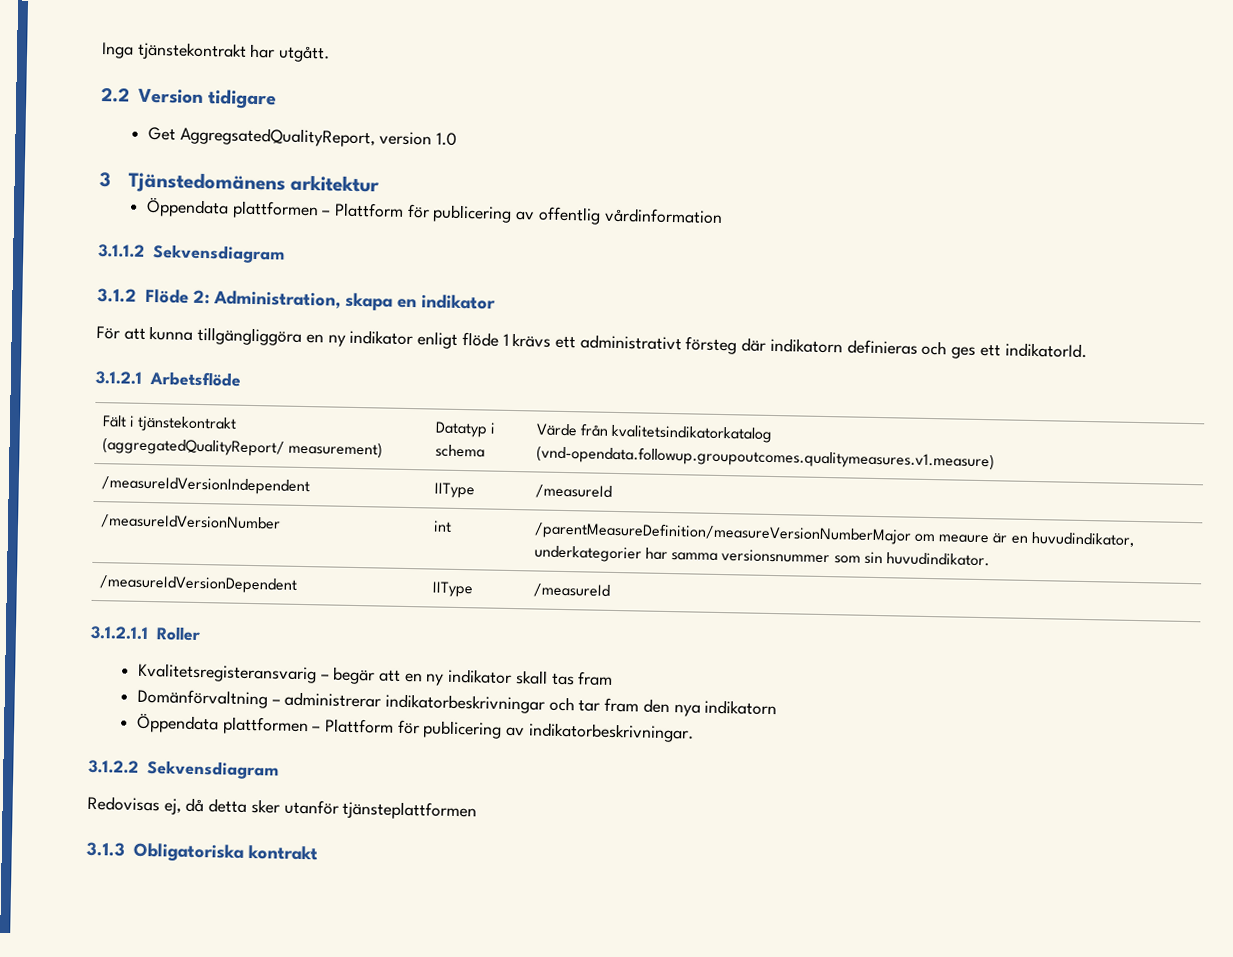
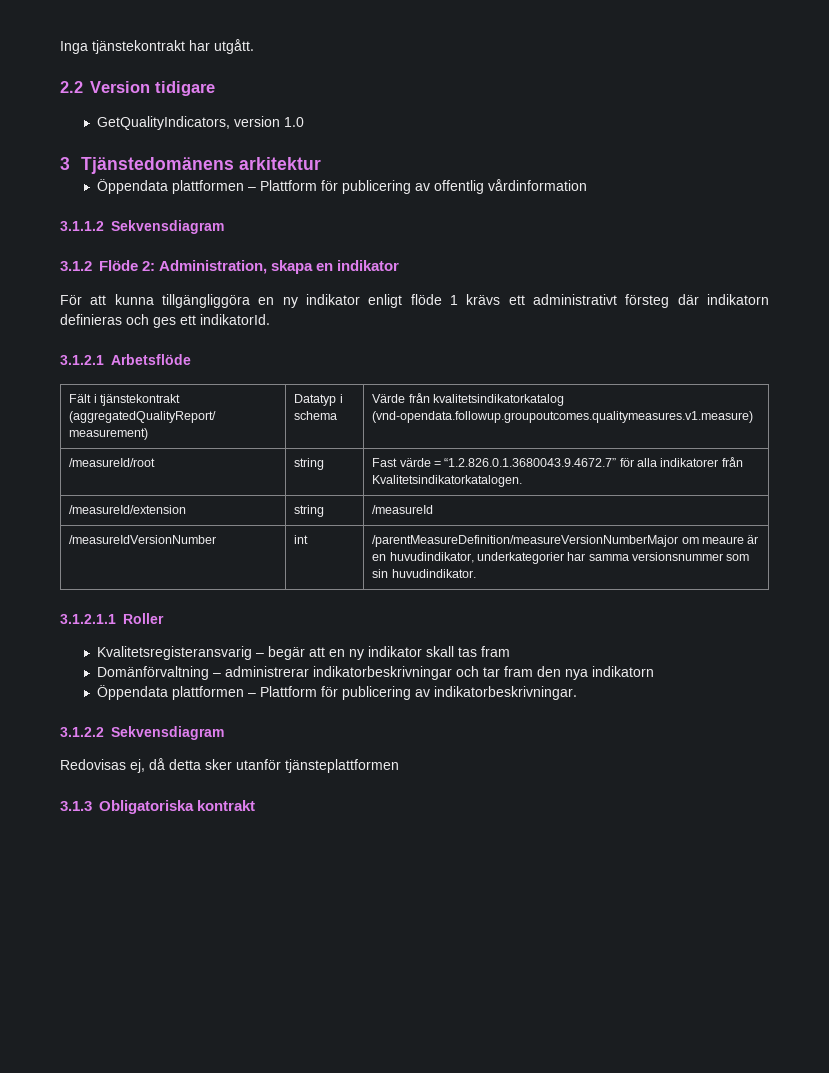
[147,126,376,148] Get AggregsatedQualityReport, -> [96,116,230,130] GetQualityIndicators,
[100,476,310,496] [433,482,475,499] /measureIdVersionIndependent | IIType -> [69,458,156,467] [294,458,325,470] [372,457,743,467] [372,475,523,487] [69,505,187,514] [294,505,325,517] /measureId/root | string | Fast värde = “1.2.826.0.1.3680043.9.4672.7” för alla indikatorer från Kvalitetsindikatorkatalogen. // /measureId/extension | string
[98,575,298,594] [431,581,473,598] [532,583,610,598] // /measureIdVersionDependent | IIType | /measureId -> (476, 573) none

